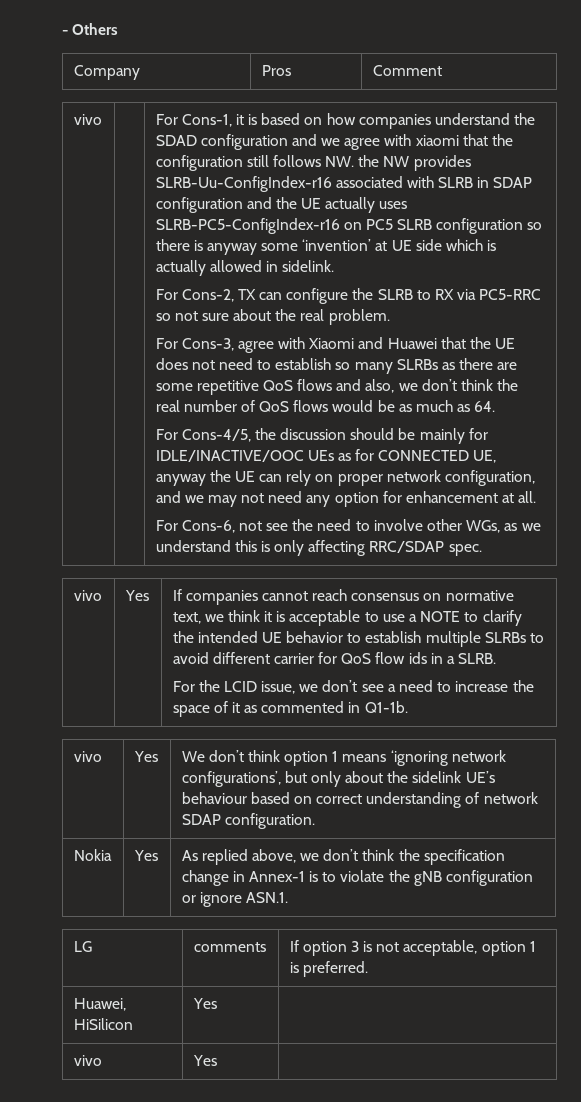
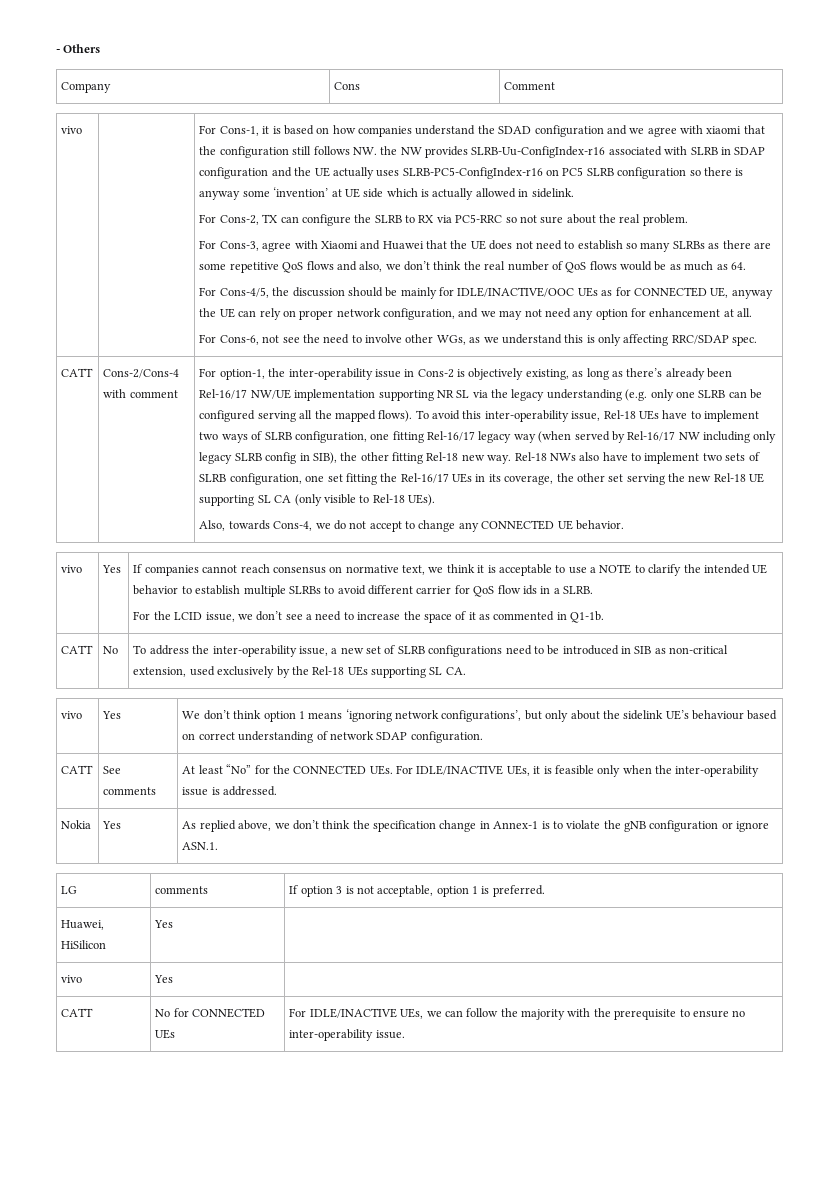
[261,65,291,76] Pros -> [334,82,361,90] Cons
(482, 550) none -> [61,368,94,377] [103,369,180,378] [103,389,178,398] [199,368,733,380] [199,389,763,401] [199,410,760,422] [199,431,777,443] [199,452,760,464] [199,473,765,485] [199,494,436,506] [199,520,624,532] // CATT | Cons-2/Cons-4 with comment | For option-1, the inter-operability issue in Cons-2 is objectively existing, as long as there’s already been Rel-16/17 NW/UE implementation supporting NR SL via the legacy understanding (e.g. only one SLRB can be configured serving all the mapped flows). To avoid this inter-operability issue, Rel-18 UEs have to implement two ways of SLRB configuration, one fitting Rel-16/17 legacy way (when served by Rel-16/17 NW including only legacy SLRB config in SIB), the other fitting Rel-18 new way. Rel-18 NWs also have to implement two sets of SLRB configuration, one set fitting the Rel-16/17 UEs in its coverage, the other set serving the new Rel-18 UE supporting SL CA (only visible to Rel-18 UEs). // Also, towards Cons-4, we do not accept to change any CONNECTED UE behavior.
(408, 707) none -> [61,645,94,654] [103,646,119,654] [133,645,729,657] [133,666,466,678] // CATT | No | To address the inter-operability issue, a new set of SLRB configurations need to be introduced in SIB as non-critical extension, used exclusively by the Rel-18 UEs supporting SL CA.
(315, 821) none -> [61,765,94,774] [103,766,122,774] [103,787,157,795] [182,764,760,777] [182,786,278,796] // CATT | See comments | At least “No” for the CONNECTED UEs. For IDLE/INACTIVE UEs, it is feasible only when the inter-operability issue is addressed.
(217, 1060) none -> [61,1008,94,1017] [155,1008,266,1018] [155,1029,176,1039] [289,1008,746,1020] [289,1029,405,1041] // CATT | No for CONNECTED UEs | For IDLE/INACTIVE UEs, we can follow the majority with the prerequisite to ensure no inter-operability issue.

